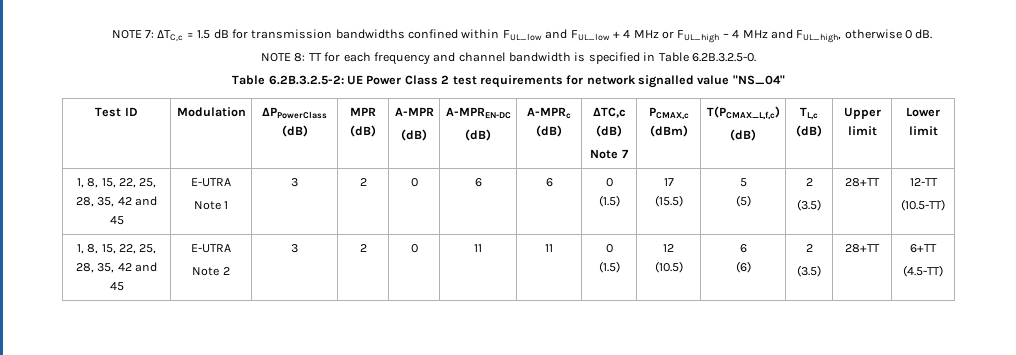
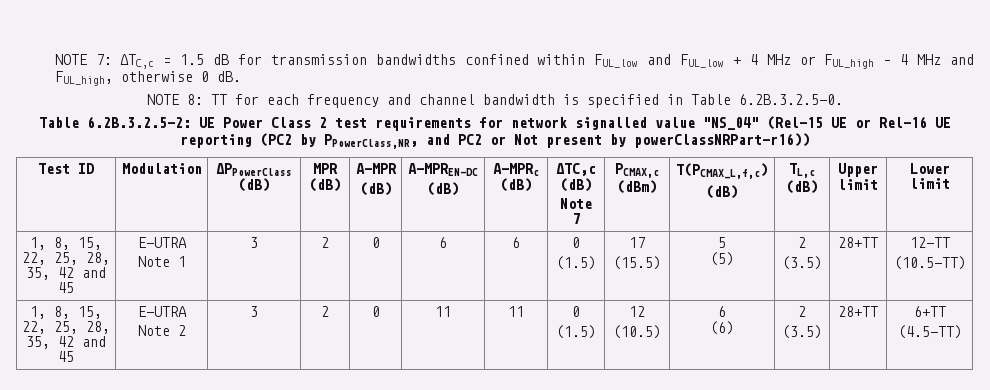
(785, 80) none -> [767,116,951,130] [180,133,810,149] (Rel-15 UE or Rel-16 UE reporting (PC2 by PPowerClass,NR, and PC2 or Not present by powerClassNRPart-r16))

